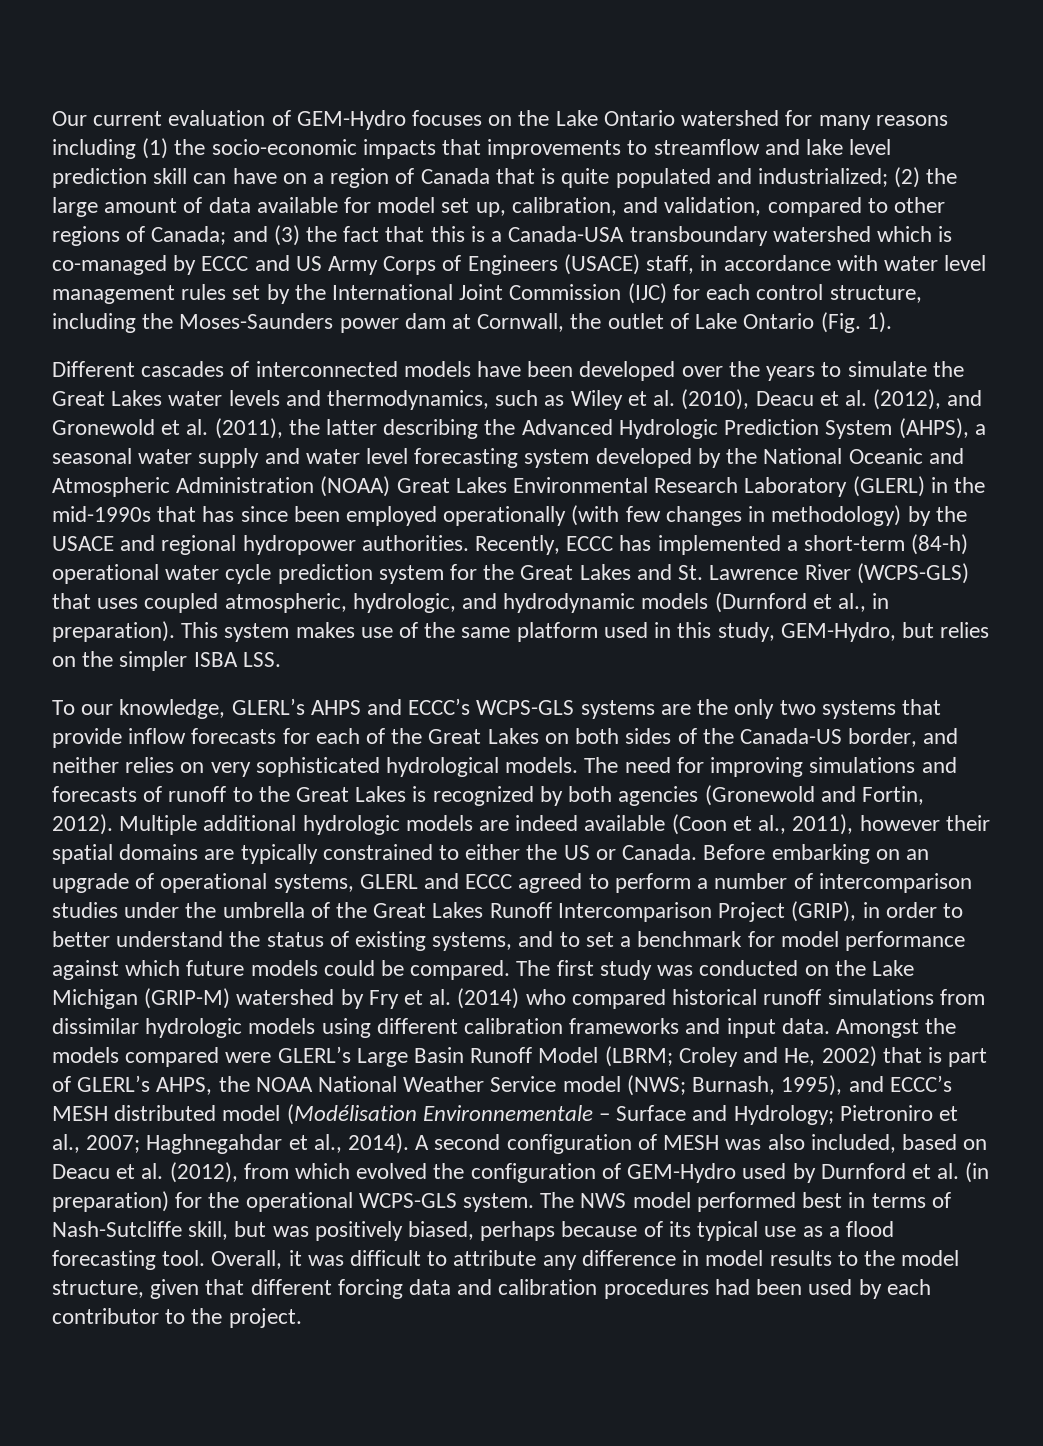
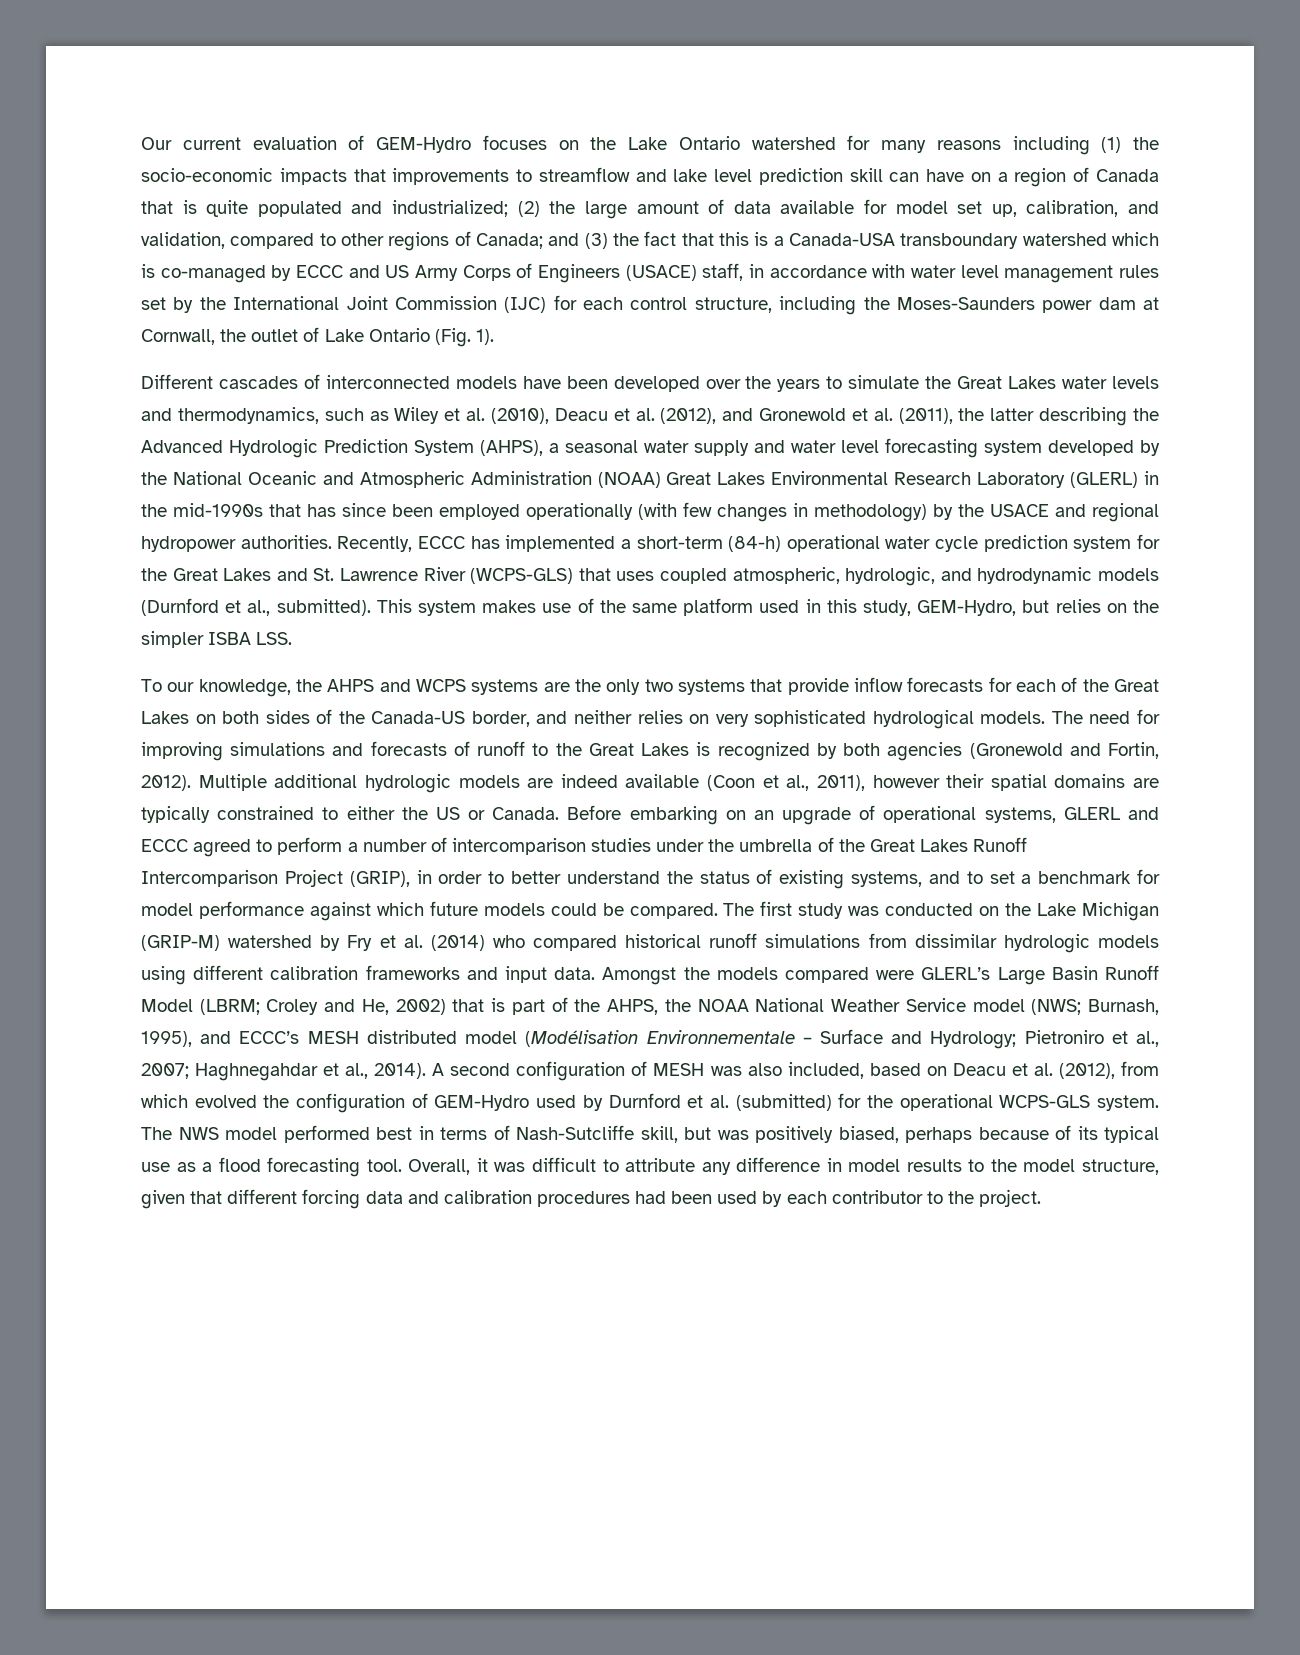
[872,593,890,609] [52,621,175,642] in preparation). -> [276,599,371,616] submitted).
[231,698,305,715] GLERL’s -> [296,679,322,692] the
[408,698,575,715] ECCC’s WCPS-GLS -> [416,679,466,692] WCPS
[77,1075,151,1092] GLERL’s -> [574,999,601,1012] the
[965,1162,990,1183] [52,1191,169,1212] (in preparation) -> [735,1094,832,1111] (submitted)

